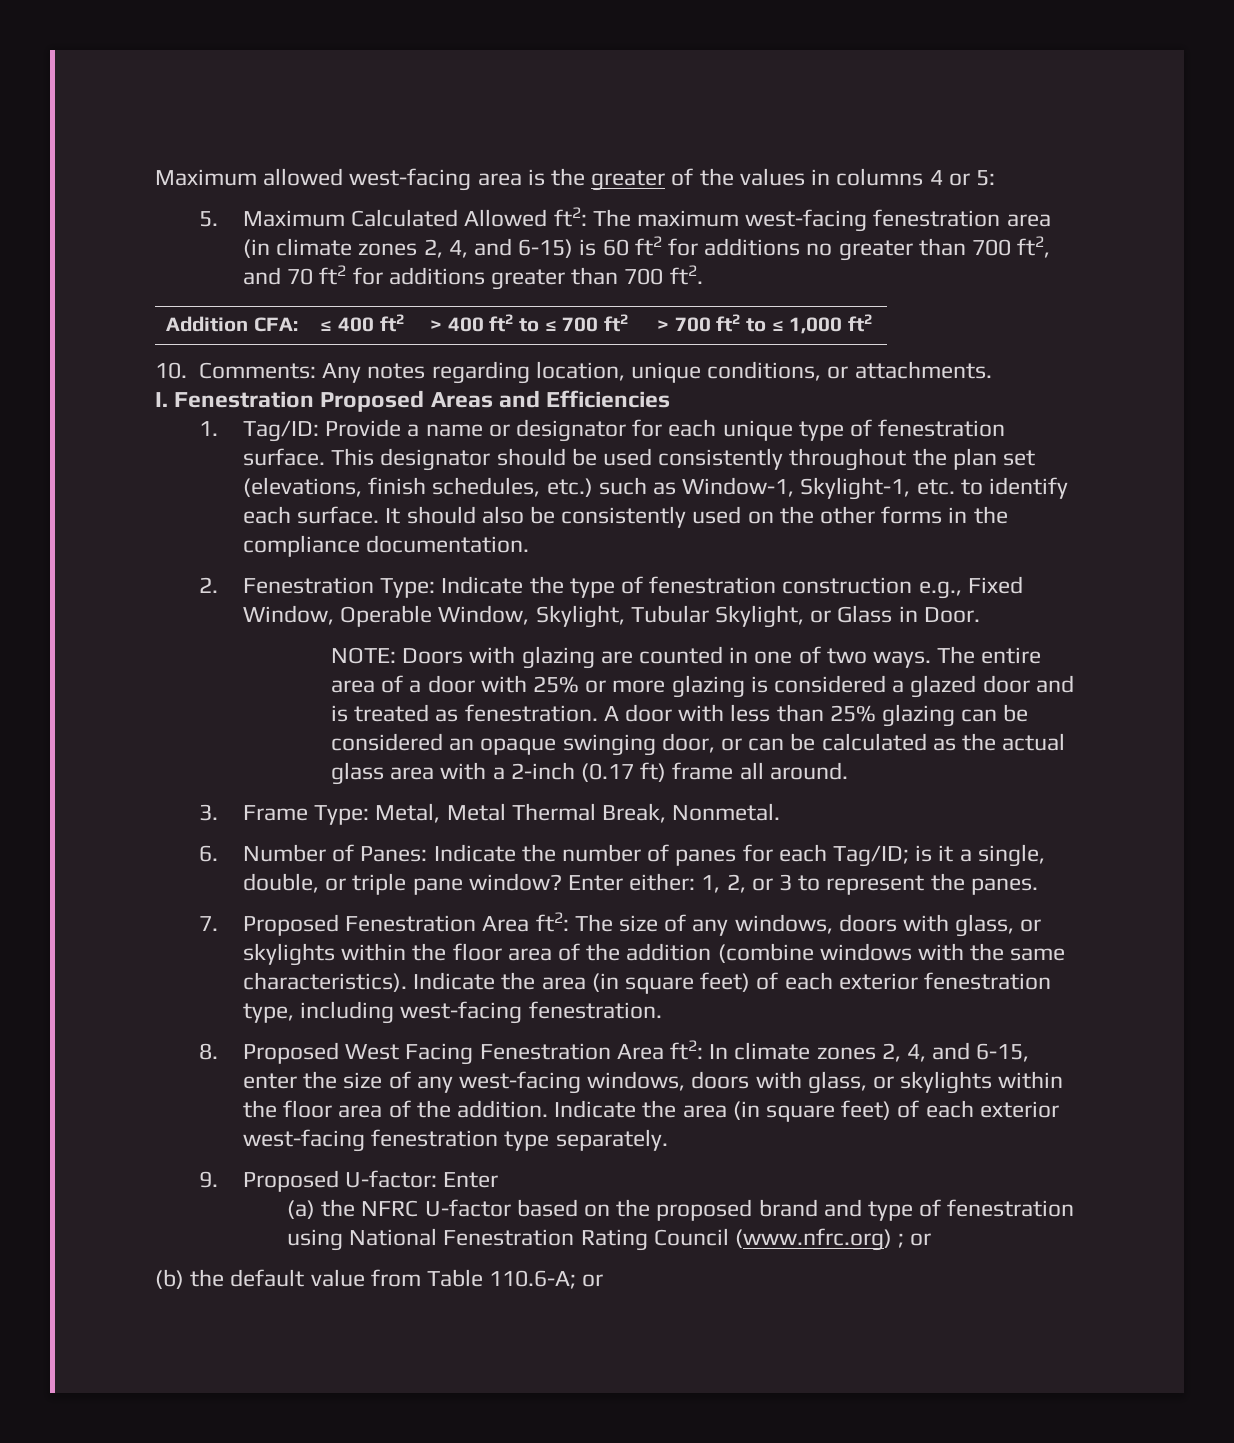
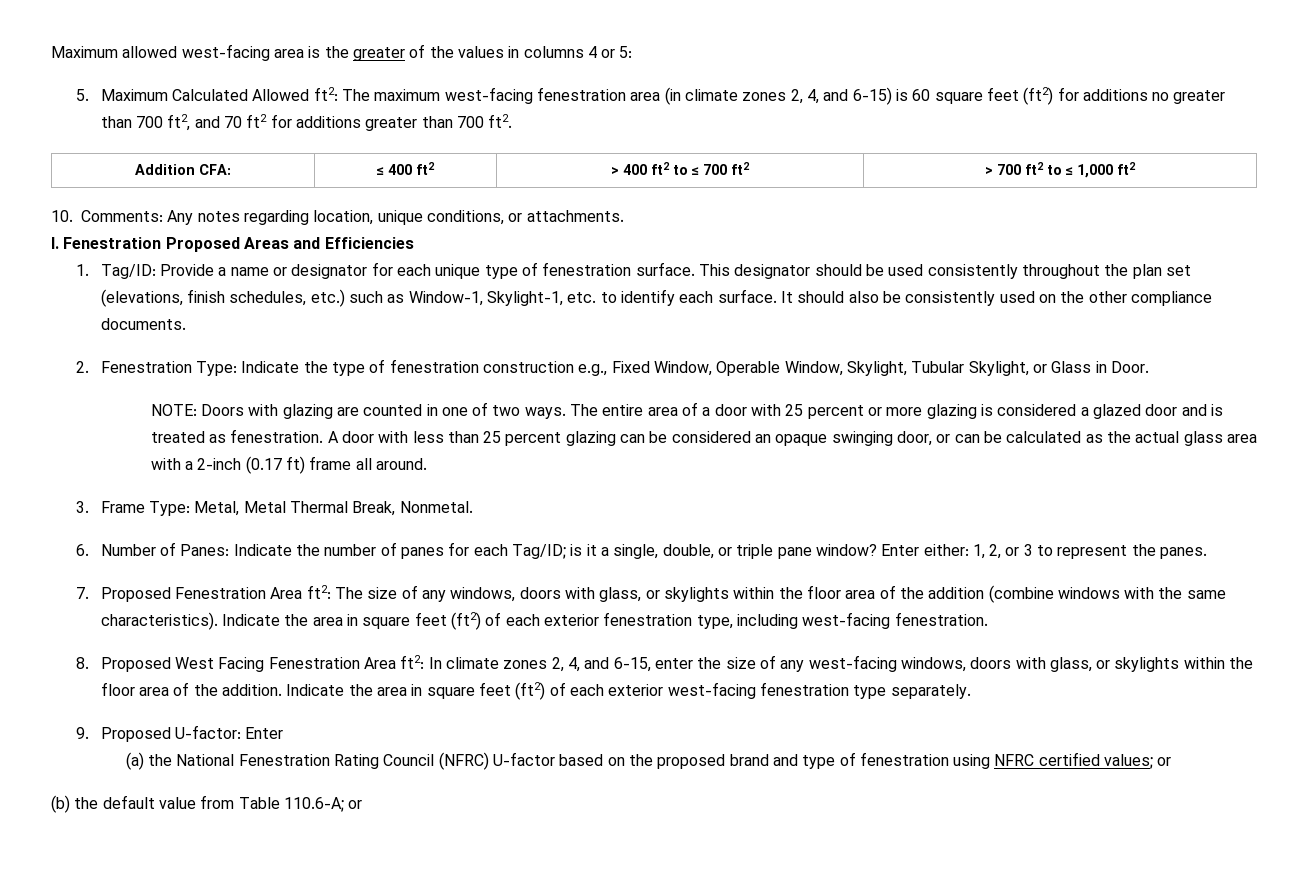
[634,236,662,256] ft2 -> [934,87,1054,105] square feet (ft2)
[881,506,1008,524] [242,535,530,557] forms in the compliance documentation. -> [1130,291,1212,306] [100,318,186,330] compliance documents.
[532,676,579,693] 25% -> [785,404,864,419] 25 percent
[829,705,876,722] 25% -> [483,431,562,446] 25 percent
[591,972,751,994] (in square feet) -> [347,612,482,630] in square feet (ft2)
[732,1100,892,1122] (in square feet) -> [411,682,546,700] in square feet (ft2)
[361,1200,419,1217] NFRC -> [176,752,489,770] National Fenestration Rating Council (NFRC)
[349,1228,905,1251] National Fenestration Rating Council (www.nfrc.org) ; -> [994,752,1154,769] NFRC certified values;

